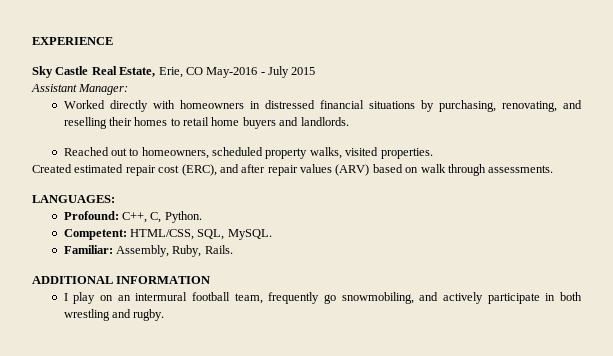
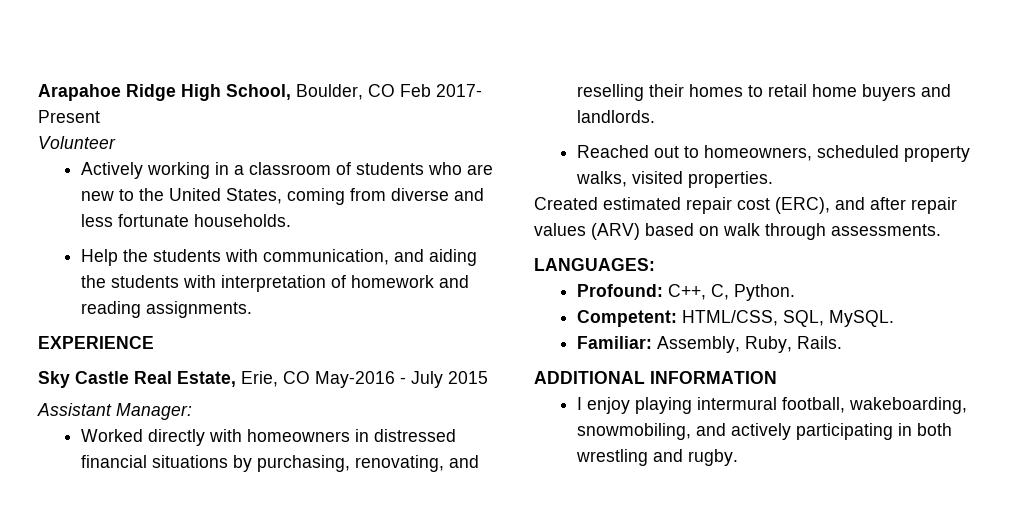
(32, 41) none -> [38,84,482,101] [38,110,100,123] [38,136,116,149] [80,162,493,179] [80,188,484,205] [80,214,291,227] [80,249,477,266] [80,275,469,292] [80,301,252,318] Arapahoe Ridge High School, Boulder, CO Feb 2017- Present // Volunteer // Actively working in a classroom of students who are new to the United States, coming from diverse and less fortunate households. // Help the students with communication, and aiding the students with interpretation of homework and reading assignments. //
[73,292,336,304] play on an intermural football team, frequently go -> [586,397,967,414] enjoy playing intermural football, wakeboarding,
[487,293,540,304] participate -> [795,423,893,440] participating

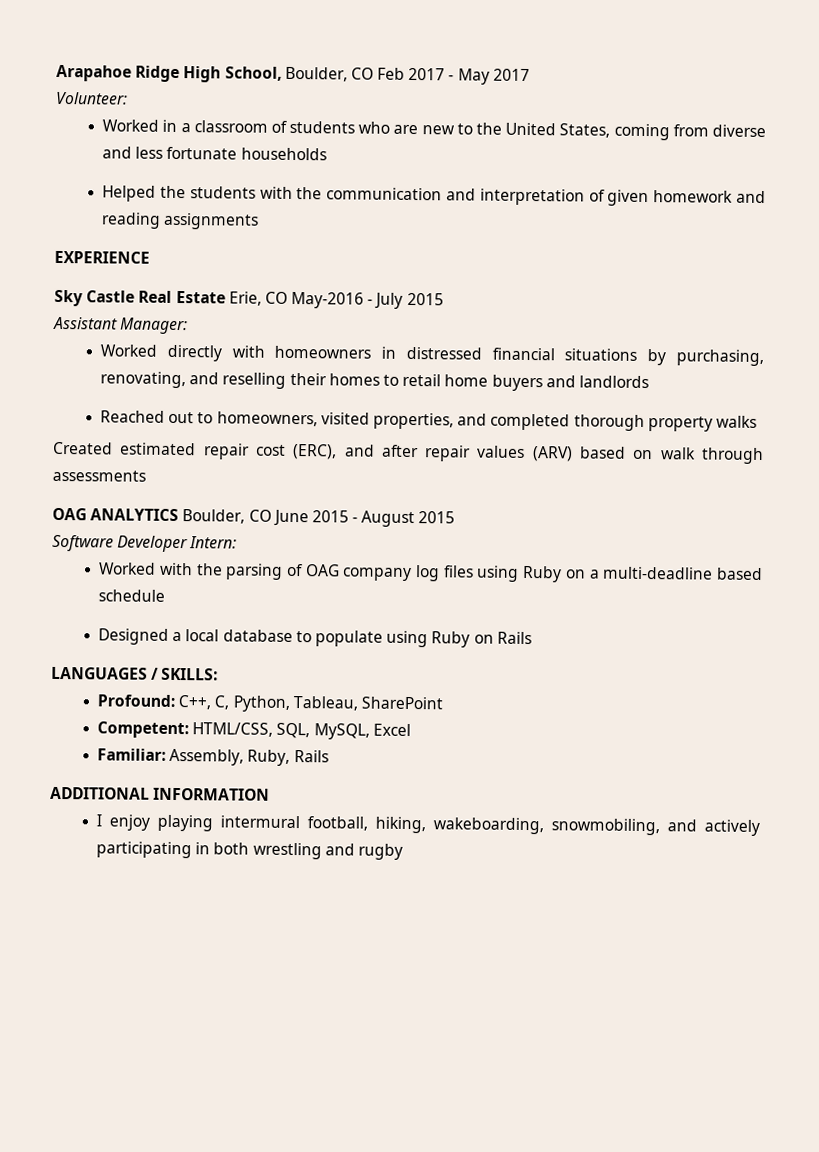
[436,84,482,97] [38,110,100,123] [38,136,116,149] [80,162,210,179] 2017- Present // Volunteer // Actively working -> [408,67,530,85] [56,91,128,105] [102,119,160,132] 2017 - May 2017 // Volunteer: // Worked
[193,214,291,227] [80,249,477,266] [80,275,216,288] households. // Help the students with communication, and aiding the students with -> [240,147,327,161] [102,185,476,202] households // Helped the students with the communication and
(346, 281) none -> [607,189,650,207] given
[145,301,252,318] assignments. -> [163,212,260,230] assignments
[177,371,236,387] Estate, -> [175,290,226,304] Estate
[576,110,655,123] landlords. -> [578,375,649,389] landlords
[816,145,970,162] [575,171,773,188] scheduled property walks, visited properties. -> [320,412,757,432] visited properties, and completed thorough property walks
[831,224,941,236] [534,258,655,271] assessments. // LANGUAGES: -> [52,469,146,482] [52,507,456,528] [52,534,238,553] [99,562,764,583] [98,589,166,602] [98,628,532,648] [51,666,219,681] assessments // OAG ANALYTICS Boulder, CO June 2015 - August 2015 // Software Developer Intern: // Worked with the parsing of OAG company log files using Ruby on a multi-deadline based schedule // Designed a local database to populate using Ruby on Rails // LANGUAGES / SKILLS:
[733,284,795,301] Python. -> [232,695,444,712] Python, Tableau, SharePoint
[828,310,894,327] MySQL. -> [313,723,411,740] MySQL, Excel
[796,336,842,349] Rails. -> [293,750,329,763] Rails
(845, 405) none -> [375,816,427,834] hiking,
[687,449,738,466] rugby. -> [358,843,404,860] rugby

